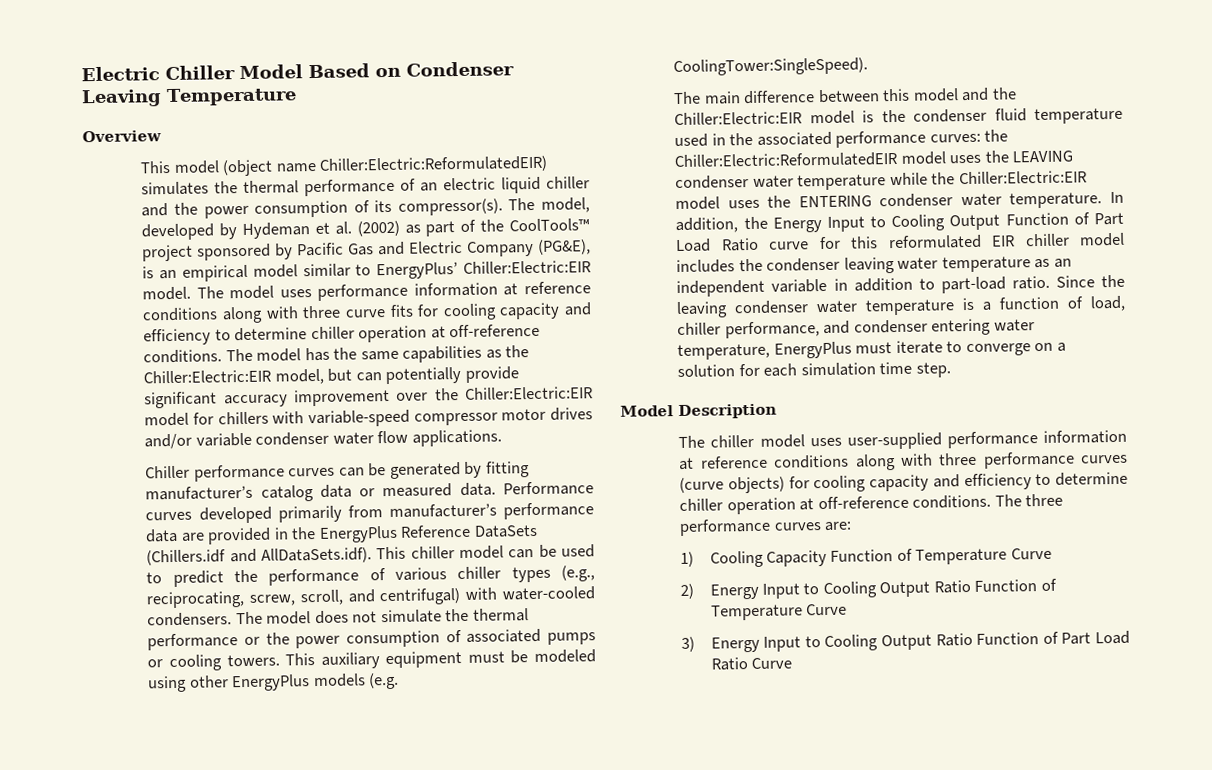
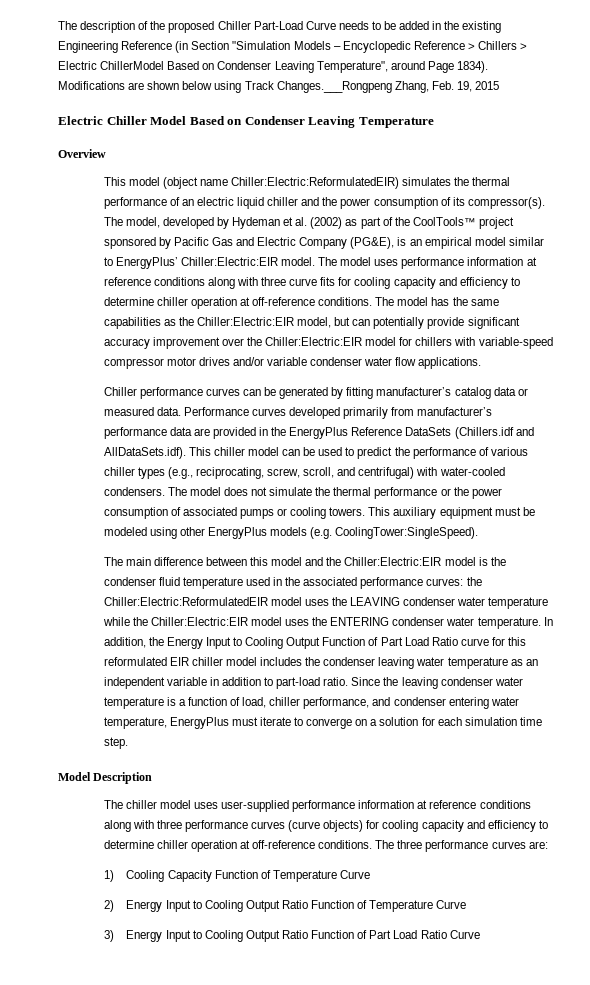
(81, 74) none -> [58,21,502,33] [58,41,528,53] [58,61,488,73] [58,81,500,93] The description of the proposed Chiller Part-Load Curve needs to be added in the existing Engineering Reference (in Section "Simulation Models – Encyclopedic Reference > Chillers > Electric ChillerModel Based on Condenser Leaving Temperature", around Page 1834). Modifications are shown below using Track Changes.___Rongpeng Zhang, Feb. 19, 2015 //

